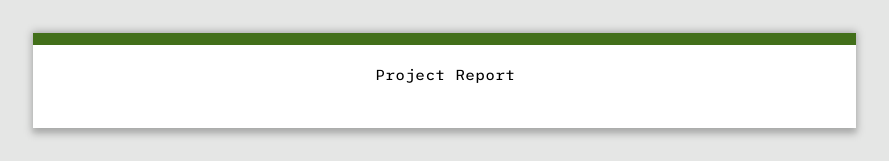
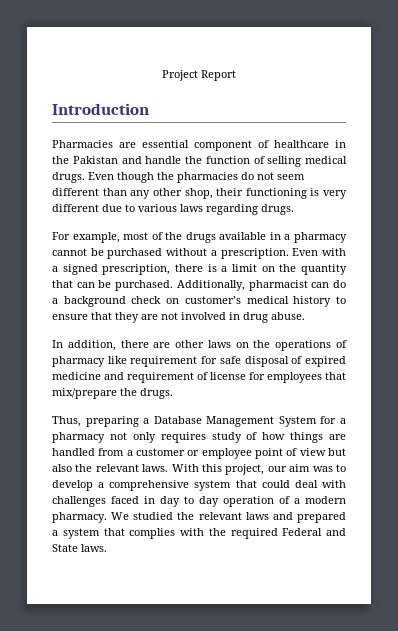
(515, 76) none -> [52,103,149,115] [52,140,346,151] [52,156,347,167] [52,172,305,183] [52,188,347,199] [52,204,294,215] [52,232,347,243] [52,248,347,259] [52,264,347,275] [52,280,346,291] [52,296,347,307] [52,312,305,323] [52,340,347,351] [52,356,347,367] [52,372,346,383] [52,388,173,399] [52,416,346,427] [52,432,346,443] [52,448,347,459] [52,464,346,475] [52,480,346,491] [52,496,346,507] [52,512,346,523] [52,528,346,539] [52,544,107,552] // Introduction // Pharmacies are essential component of healthcare in the Pakistan and handle the function of selling medical drugs. Even though the pharmacies do not seem different than any other shop, their functioning is very different due to various laws regarding drugs. // For example, most of the drugs available in a pharmacy cannot be purchased without a prescription. Even with a signed prescription, there is a limit on the quantity that can be purchased. Additionally, pharmacist can do a background check on customer’s medical history to ensure that they are not involved in drug abuse. // In addition, there are other laws on the operations of pharmacy like requirement for safe disposal of expired medicine and requirement of license for employees that mix/prepare the drugs. // Thus, preparing a Database Management System for a pharmacy not only requires study of how things are handled from a customer or employee point of view but also the relevant laws. With this project, our aim was to develop a comprehensive system that could deal with challenges faced in day to day operation of a modern pharmacy. We studied the relevant laws and prepared a system that complies with the required Federal and State laws.

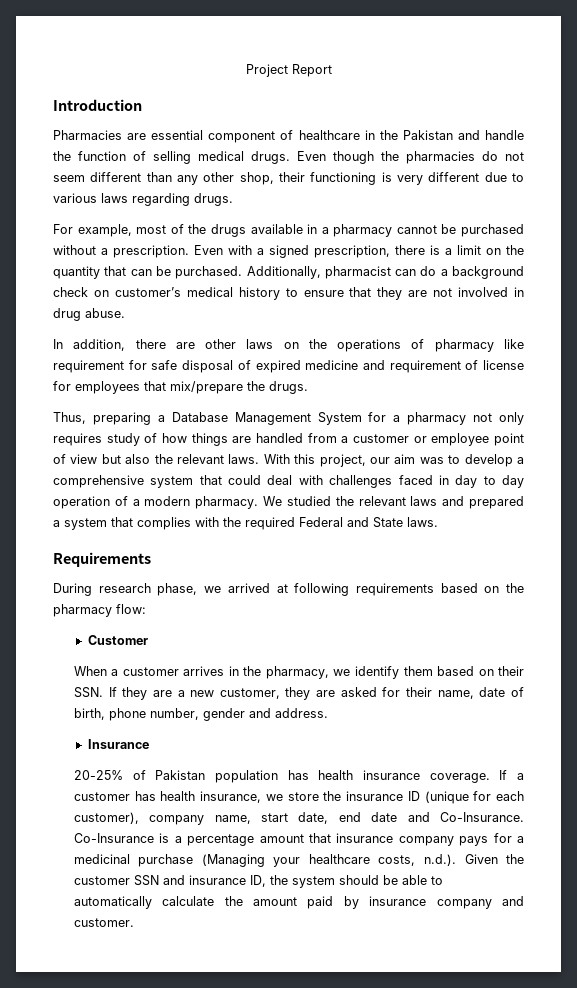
(107, 548) none -> [53,552,151,567] [53,583,524,596] [53,604,146,617] [87,635,148,645] [73,666,524,679] [73,687,524,700] [73,708,328,721] [87,739,149,749] [73,770,524,783] [73,791,525,804] [73,812,525,825] [73,833,524,846] [73,854,525,867] [73,875,443,888] [73,896,525,909] [73,918,134,927] // Requirements // During research phase, we arrived at following requirements based on the pharmacy flow: // Customer // When a customer arrives in the pharmacy, we identify them based on their SSN. If they are a new customer, they are asked for their name, date of birth, phone number, gender and address. // Insurance // 20-25% of Pakistan population has health insurance coverage. If a customer has health insurance, we store the insurance ID (unique for each customer), company name, start date, end date and Co-Insurance. Co-Insurance is a percentage amount that insurance company pays for a medicinal purchase (Managing your healthcare costs, n.d.). Given the customer SSN and insurance ID, the system should be able to automatically calculate the amount paid by insurance company and customer.

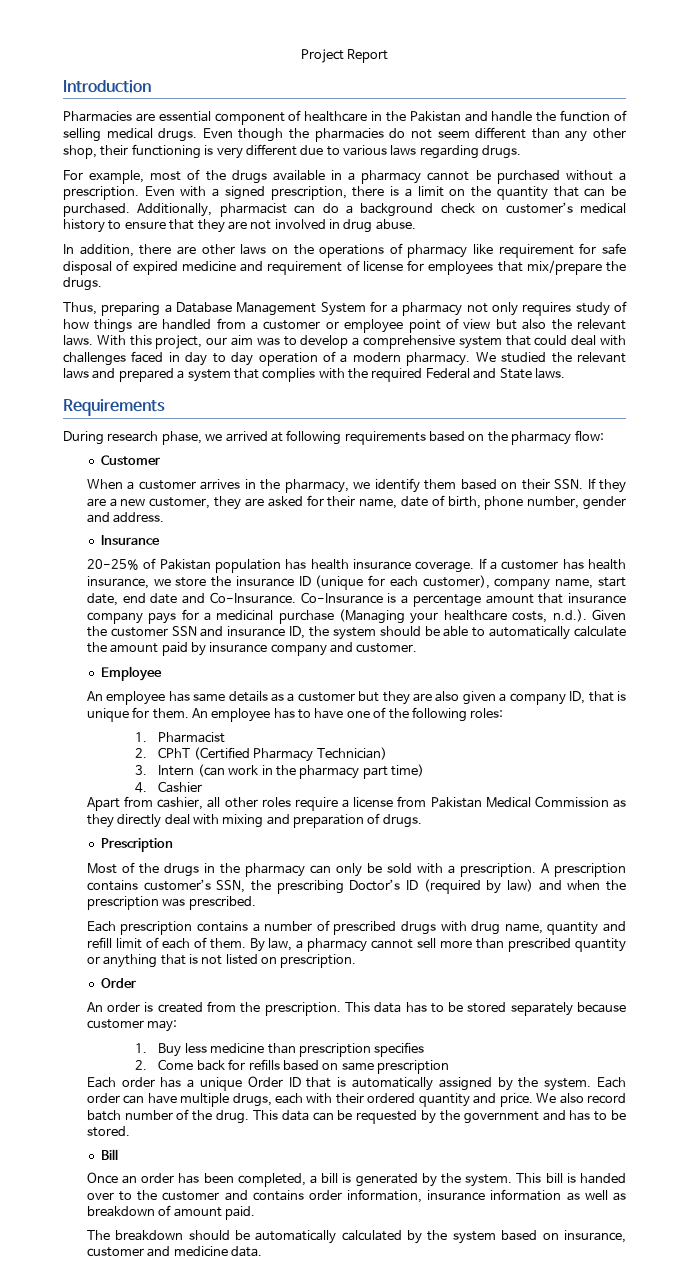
(134, 922) none -> [100,666,162,681] [86,691,626,705] [86,707,504,722] [134,732,226,743] [134,747,387,762] [134,764,425,779] [134,781,203,793] [86,796,626,811] [86,813,422,828] [100,838,173,852] [86,862,626,877] [86,879,626,894] [86,896,256,910] [86,920,627,935] [86,937,626,952] [86,954,357,968] [100,978,136,988] [86,1001,626,1016] [86,1019,178,1032] [134,1042,425,1057] [134,1059,450,1074] [86,1076,627,1091] [86,1093,626,1107] [86,1109,626,1124] [86,1126,130,1137] [100,1149,118,1160] [86,1172,627,1187] [86,1189,626,1203] [86,1205,255,1220] [86,1230,626,1244] [86,1246,262,1257] // Employee // An employee has same details as a customer but they are also given a company ID, that is unique for them. An employee has to have one of the following roles: // 1. Pharmacist // 2. CPhT (Certified Pharmacy Technician) // 3. Intern (can work in the pharmacy part time) // 4. Cashier // Apart from cashier, all other roles require a license from Pakistan Medical Commission as they directly deal with mixing and preparation of drugs. // Prescription // Most of the drugs in the pharmacy can only be sold with a prescription. A prescription contains customer’s SSN, the prescribing Doctor’s ID (required by law) and when the prescription was prescribed. // Each prescription contains a number of prescribed drugs with drug name, quantity and refill limit of each of them. By law, a pharmacy cannot sell more than prescribed quantity or anything that is not listed on prescription. // Order // An order is created from the prescription. This data has to be stored separately because customer may: // 1. Buy less medicine than prescription specifies // 2. Come back for refills based on same prescription // Each order has a unique Order ID that is automatically assigned by the system. Each order can have multiple drugs, each with their ordered quantity and price. We also record batch number of the drug. This data can be requested by the government and has to be stored. // Bill // Once an order has been completed, a bill is generated by the system. This bill is handed over to the customer and contains order information, insurance information as well as breakdown of amount paid. // The breakdown should be automatically calculated by the system based on insurance, customer and medicine data.

